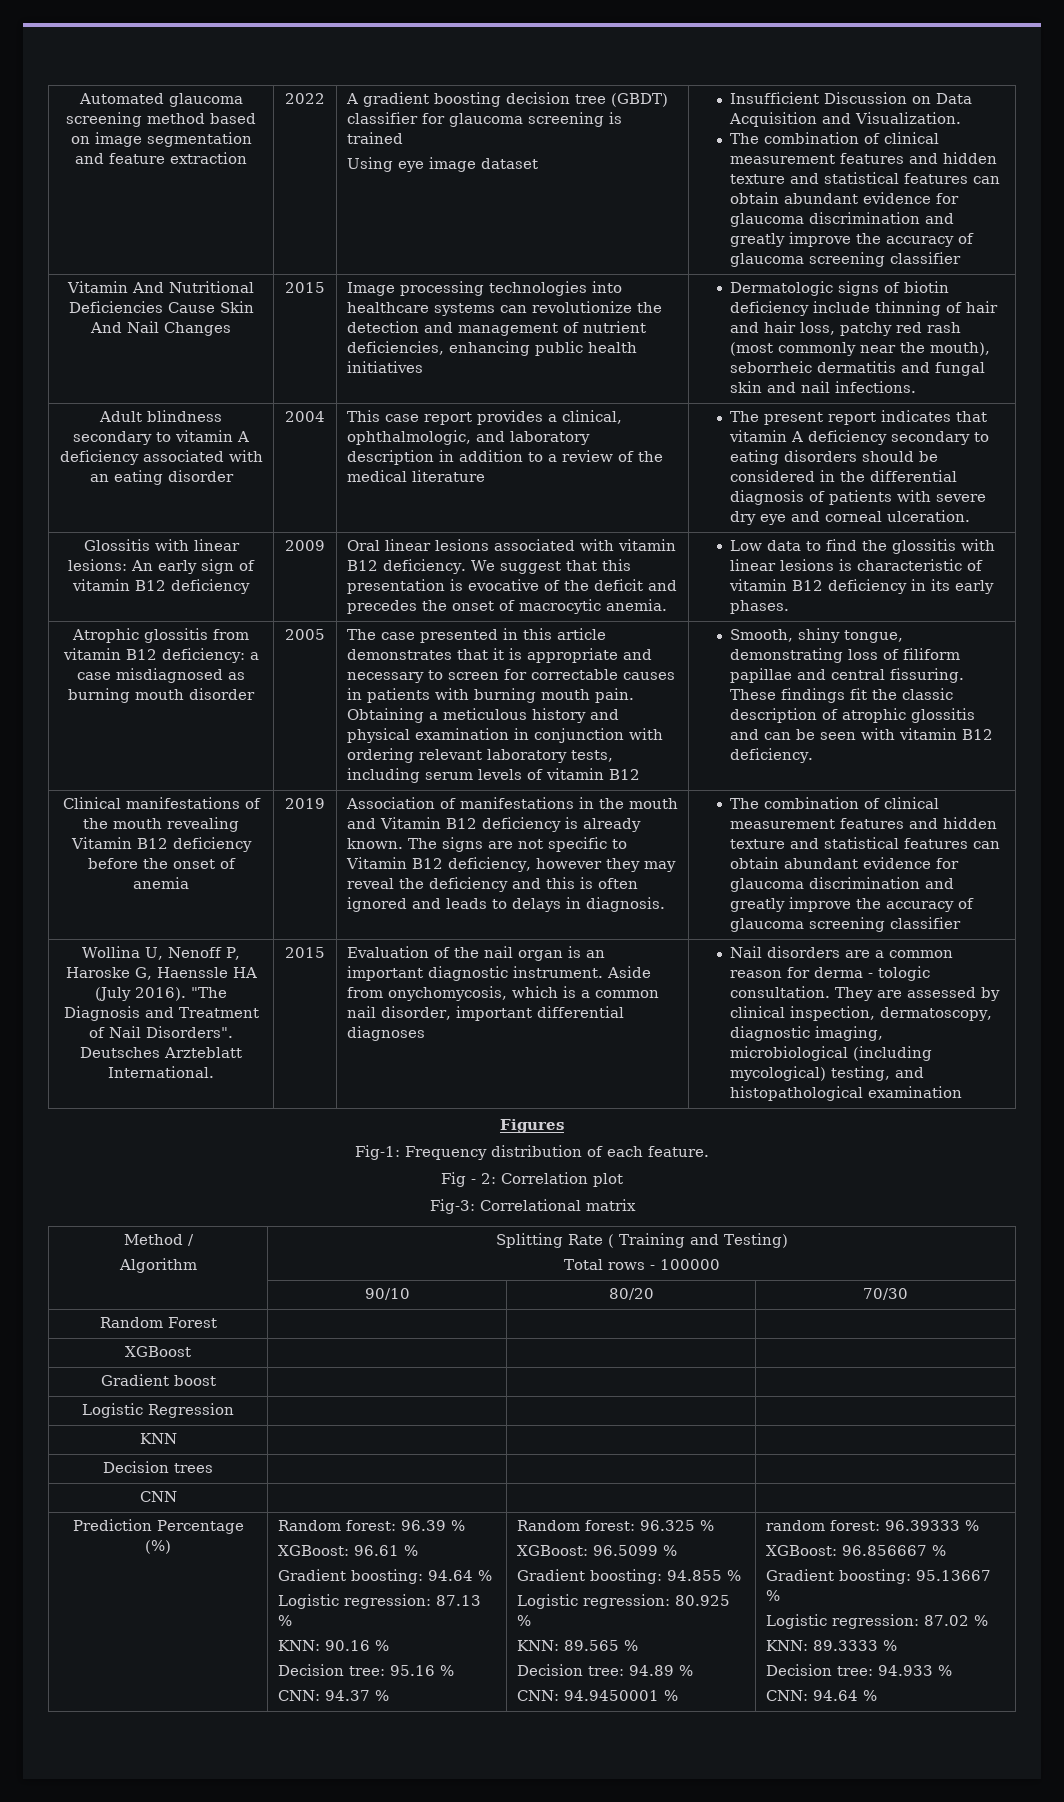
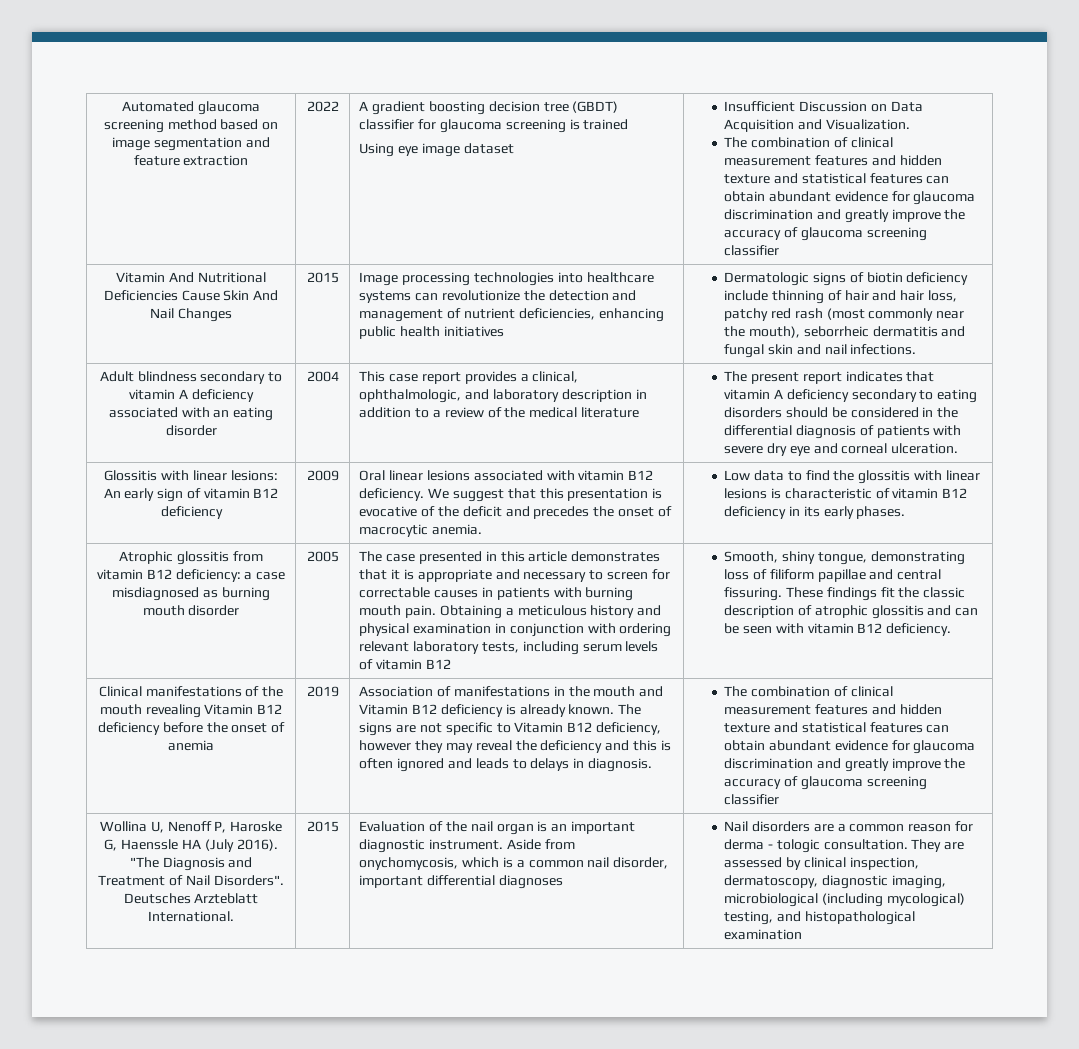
[500,1119,564,1133] [355,1145,709,1160] [441,1172,623,1187] [429,1199,636,1214] [123,1234,194,1246] [118,1258,197,1273] [495,1233,788,1248] [563,1259,720,1270] [364,1288,410,1300] [608,1288,654,1300] [863,1288,908,1300] [99,1317,217,1328] [125,1346,191,1357] [100,1374,216,1386] [82,1403,234,1418] [139,1433,177,1444] [103,1461,213,1473] [139,1491,177,1502] [72,1519,244,1534] [145,1540,171,1554] [277,1520,465,1531] [277,1545,418,1556] [277,1569,492,1584] [277,1594,481,1609] [277,1615,292,1626] [277,1640,389,1651] [277,1664,454,1676] [277,1690,389,1701] [516,1520,714,1531] [516,1545,677,1556] [516,1569,741,1584] [516,1594,730,1609] [516,1615,531,1626] [516,1640,638,1651] [516,1664,693,1676] [516,1690,678,1701] [765,1520,979,1531] [765,1545,946,1556] [765,1569,991,1584] [765,1590,780,1601] [765,1614,988,1629] [765,1640,897,1651] [765,1664,952,1676] [765,1690,877,1701] // Figures // Fig-1: Frequency distribution of each feature. // Fig - 2: Correlation plot // Fig-3: Correlational matrix // Method / // Algorithm | Splitting Rate ( Training and Testing) // Total rows - 100000 // | 90/10 | 80/20 | 70/30 // Random Forest | | | // XGBoost | | | // Gradient boost | | | // Logistic Regression | | | // KNN | | | // Decision trees | | | // CNN | | | // Prediction Percentage (%) | Random forest: 96.39 % // XGBoost: 96.61 % // Gradient boosting: 94.64 % // Logistic regression: 87.13 % // KNN: 90.16 % // Decision tree: 95.16 % // CNN: 94.37 % | Random forest: 96.325 % // XGBoost: 96.5099 % // Gradient boosting: 94.855 % // Logistic regression: 80.925 % // KNN: 89.565 % // Decision tree: 94.89 % // CNN: 94.9450001 % | random forest: 96.39333 % // XGBoost: 96.856667 % // Gradient boosting: 95.13667 % // Logistic regression: 87.02 % // KNN: 89.3333 % // Decision tree: 94.933 % // CNN: 94.64 % -> (803, 934) none

